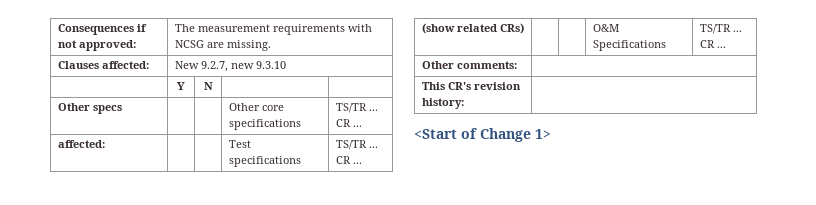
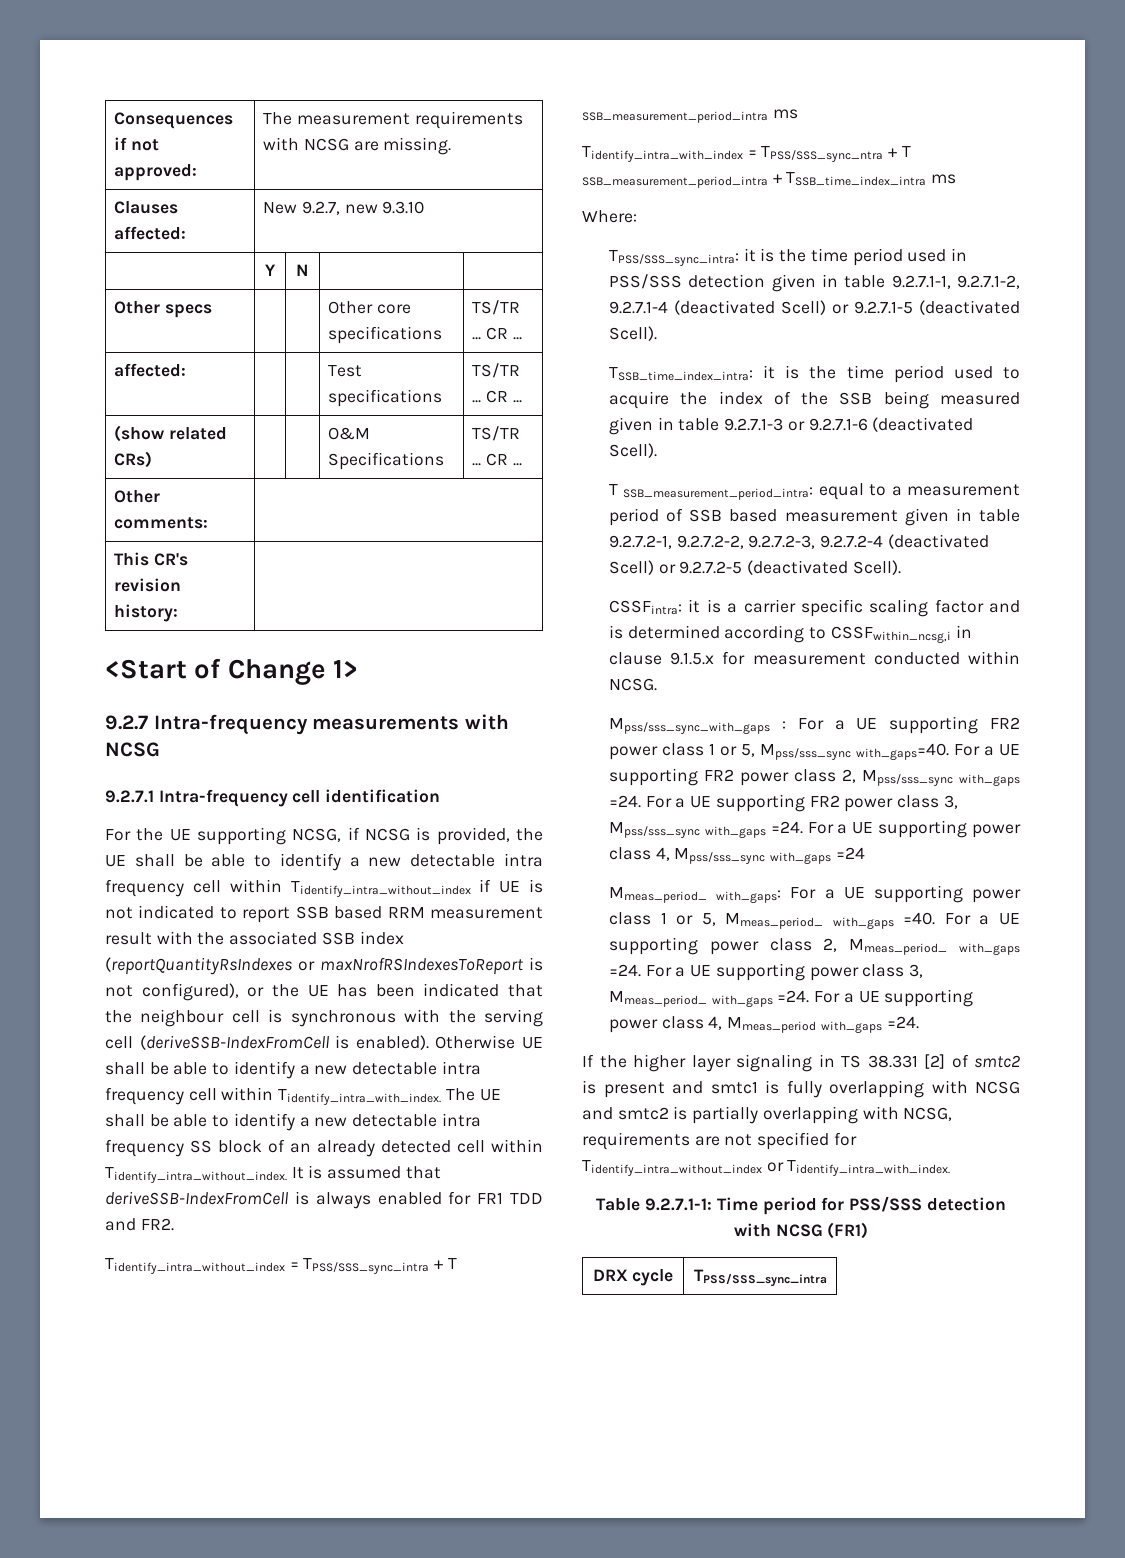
(551, 134) none -> [105,714,509,735] [105,742,160,757] [105,789,441,807] [105,827,543,845] [105,853,543,871] [105,879,543,897] [105,905,543,923] [105,931,404,945] [105,957,543,975] [105,983,543,1001] [105,1009,543,1027] [105,1035,543,1050] [105,1061,481,1079] [105,1087,501,1105] [105,1113,481,1131] [105,1139,543,1157] [105,1165,441,1183] [105,1191,543,1209] [105,1218,174,1231] [105,1258,457,1274] [582,109,798,123] [582,146,911,162] [582,172,957,188] [582,210,637,223] [609,248,968,266] [609,274,1020,292] [609,300,1020,315] [609,326,658,341] [609,365,1020,383] [609,391,1020,409] [609,417,974,435] [609,443,658,458] [609,483,1020,500] [609,508,1020,526] [609,534,989,549] [609,560,901,575] [609,599,1020,617] [609,625,972,643] [609,651,1020,665] [609,678,658,691] [609,716,1020,734] [609,743,1020,760] [609,768,1020,786] [609,794,958,812] [609,820,1021,838] [609,847,865,864] [609,885,1021,903] [609,912,1020,929] [609,937,1020,955] [609,963,924,981] [609,989,974,1007] [609,1016,919,1033] [582,1054,1020,1072] [582,1080,1020,1098] [582,1106,953,1124] [582,1132,857,1150] [582,1160,951,1176] [596,1196,1006,1215] [733,1222,869,1239] [592,1269,674,1286] [693,1269,827,1287] // 9.2.7 Intra-frequency measurements with NCSG // 9.2.7.1 Intra-frequency cell identification // For the UE supporting NCSG, if NCSG is provided, the UE shall be able to identify a new detectable intra frequency cell within Tidentify_intra_without_index if UE is not indicated to report SSB based RRM measurement result with the associated SSB index (reportQuantityRsIndexes or maxNrofRSIndexesToReport is not configured), or the UE has been indicated that the neighbour cell is synchronous with the serving cell (deriveSSB-IndexFromCell is enabled). Otherwise UE shall be able to identify a new detectable intra frequency cell within Tidentify_intra_with_index. The UE shall be able to identify a new detectable intra frequency SS block of an already detected cell within Tidentify_intra_without_index. It is assumed that deriveSSB-IndexFromCell is always enabled for FR1 TDD and FR2. // Tidentify_intra_without_index = TPSS/SSS_sync_intra + T SSB_measurement_period_intra ms // Tidentify_intra_with_index = TPSS/SSS_sync_ntra + T SSB_measurement_period_intra + TSSB_time_index_intra ms // Where: // TPSS/SSS_sync_intra: it is the time period used in PSS/SSS detection given in table 9.2.7.1-1, 9.2.7.1-2, 9.2.7.1-4 (deactivated Scell) or 9.2.7.1-5 (deactivated Scell). // TSSB_time_index_intra: it is the time period used to acquire the index of the SSB being measured given in table 9.2.7.1-3 or 9.2.7.1-6 (deactivated Scell). // T SSB_measurement_period_intra: equal to a measurement period of SSB based measurement given in table 9.2.7.2-1, 9.2.7.2-2, 9.2.7.2-3, 9.2.7.2-4 (deactivated Scell) or 9.2.7.2-5 (deactivated Scell). // CSSFintra: it is a carrier specific scaling factor and is determined according to CSSFwithin_ncsg,i in clause 9.1.5.x for measurement conducted within NCSG. // Mpss/sss_sync_with_gaps : For a UE supporting FR2 power class 1 or 5, Mpss/sss_sync with_gaps=40. For a UE supporting FR2 power class 2, Mpss/sss_sync with_gaps =24. For a UE supporting FR2 power class 3, Mpss/sss_sync with_gaps =24. For a UE supporting power class 4, Mpss/sss_sync with_gaps =24 // Mmeas_period_ with_gaps: For a UE supporting power class 1 or 5, Mmeas_period_ with_gaps =40. For a UE supporting power class 2, Mmeas_period_ with_gaps =24. For a UE supporting power class 3, Mmeas_period_ with_gaps =24. For a UE supporting power class 4, Mmeas_period with_gaps =24. // If the higher layer signaling in TS 38.331 [2] of smtc2 is present and smtc1 is fully overlapping with NCSG and smtc2 is partially overlapping with NCSG, requirements are not specified for Tidentify_intra_without_index or Tidentify_intra_with_index. // Table 9.2.7.1-1: Time period for PSS/SSS detection with NCSG (FR1) // DRX cycle | TPSS/SSS_sync_intra

